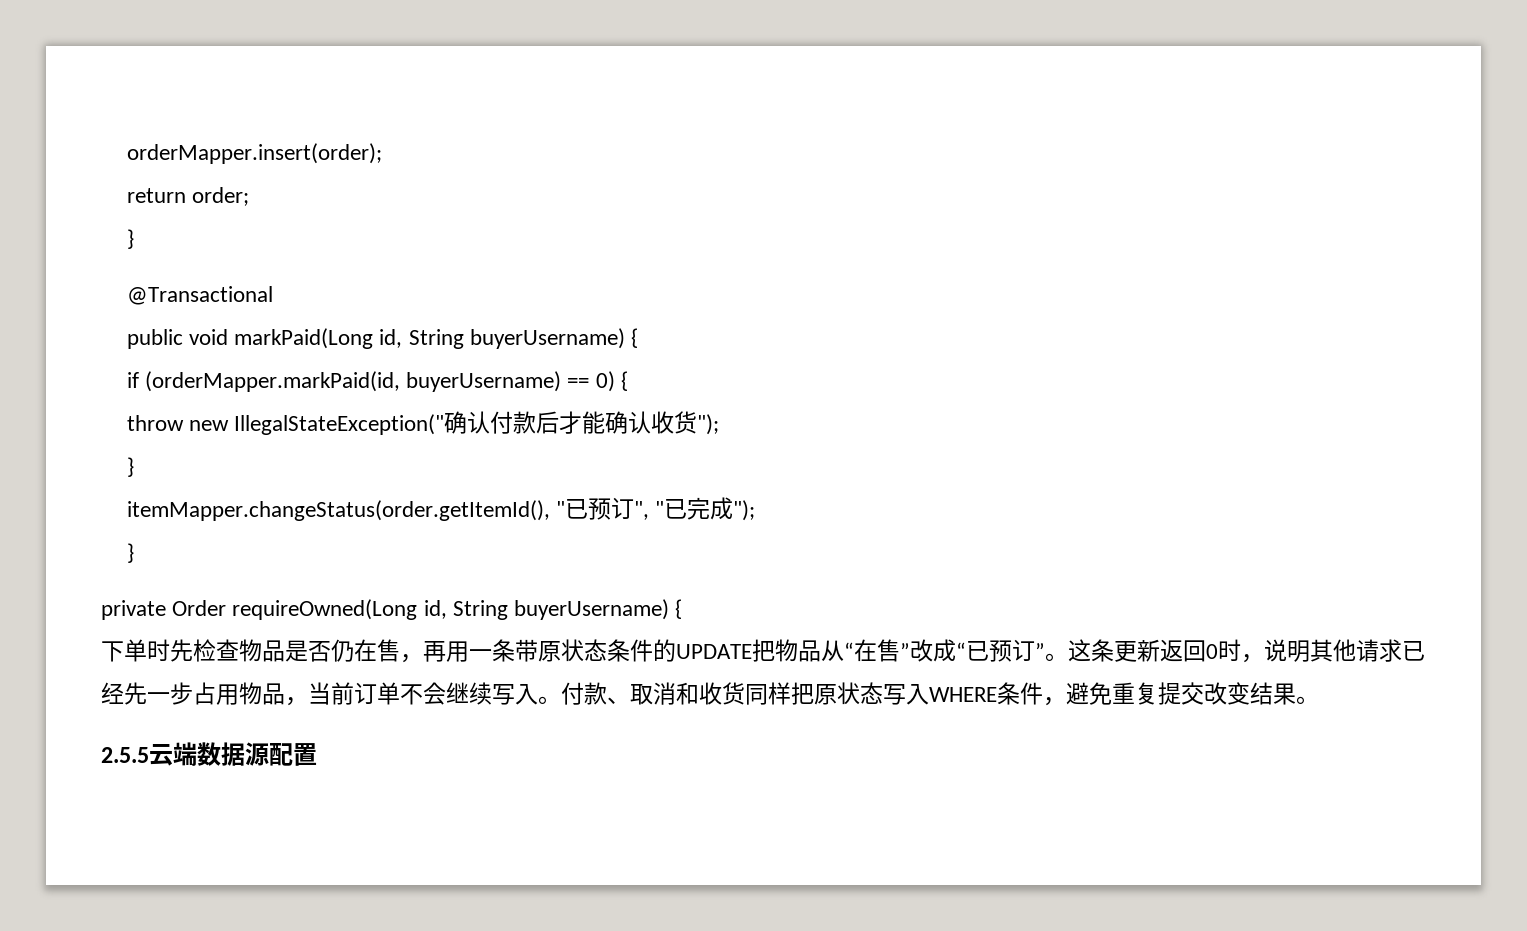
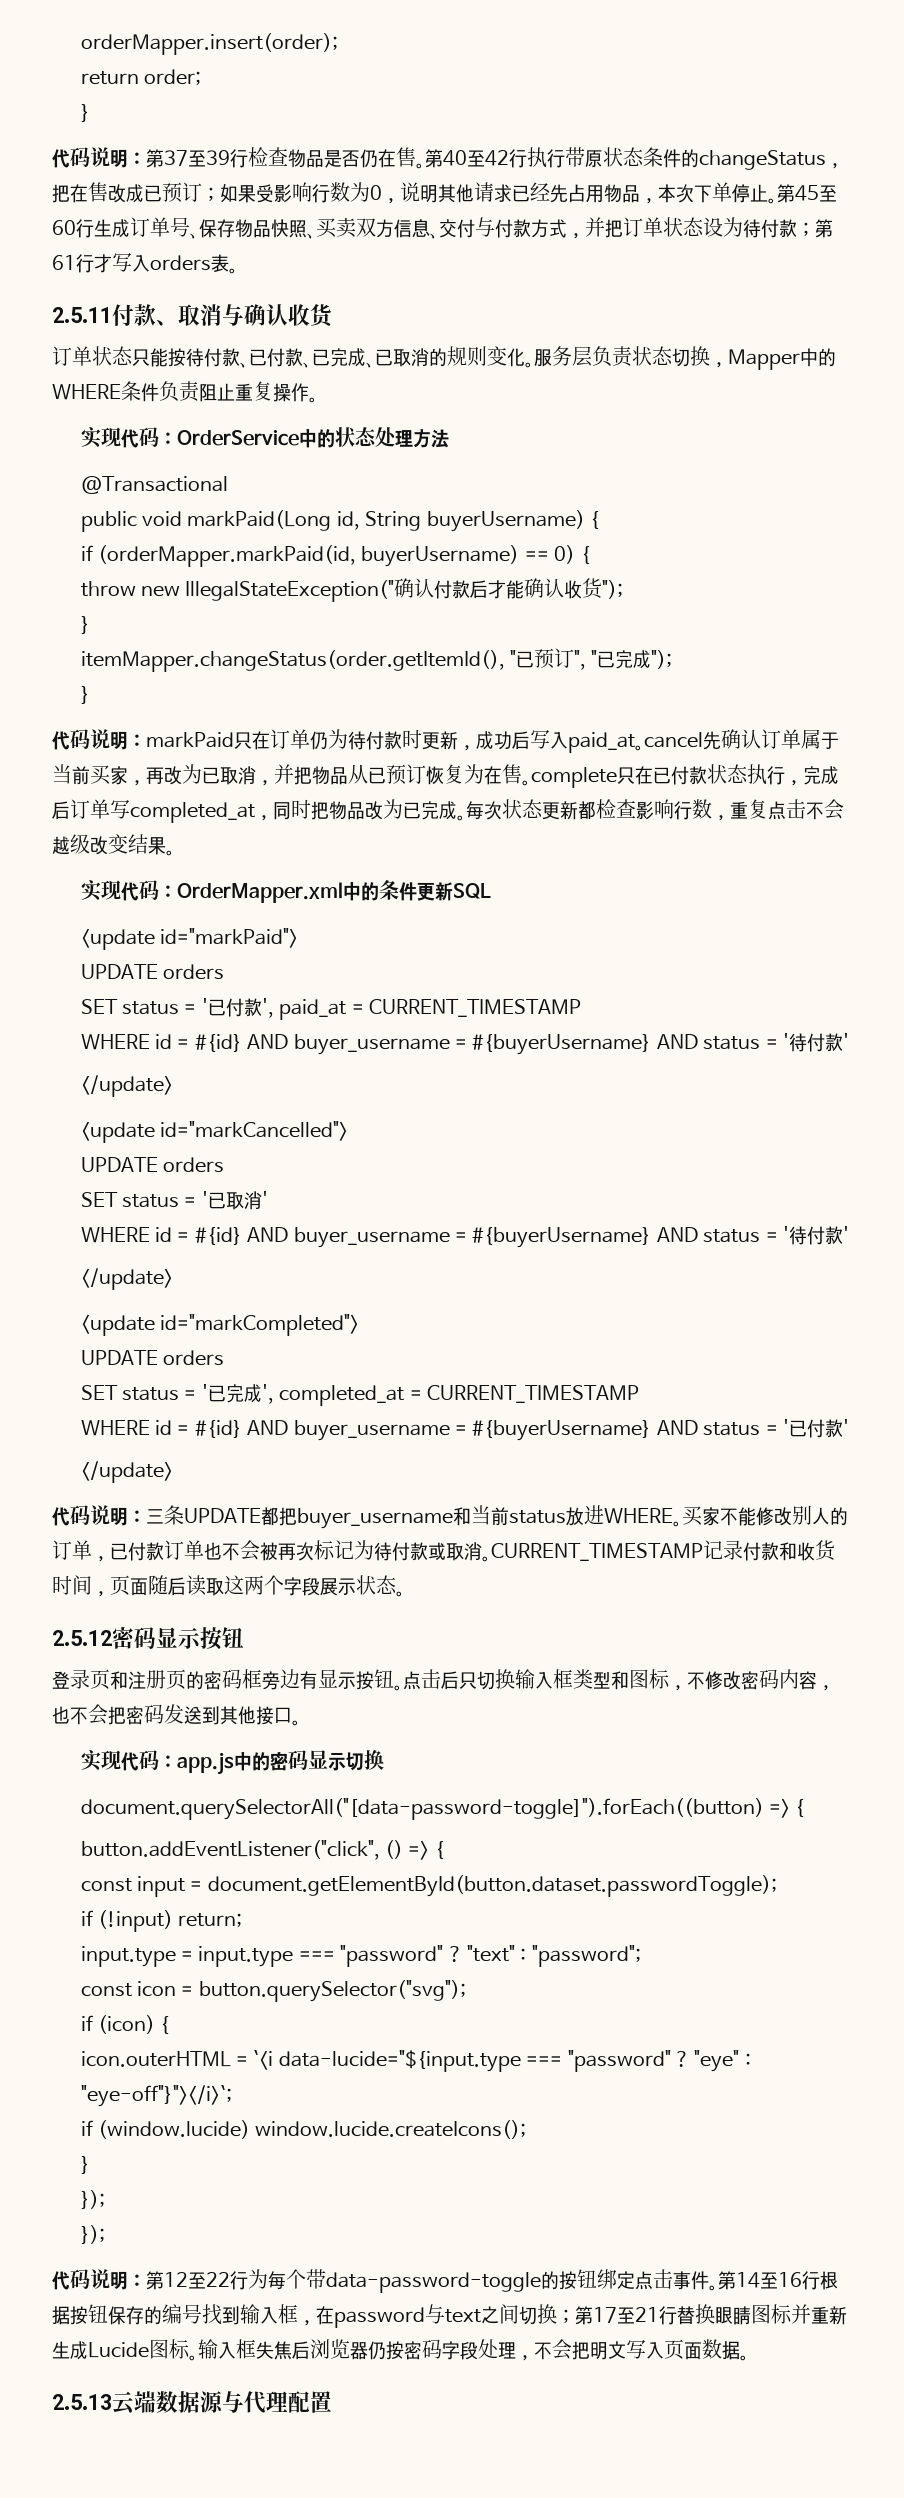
(134, 239) none -> [52,147,844,170] [52,182,837,204] [52,217,833,239] [52,253,238,274] [52,304,335,328] [52,346,836,370] [52,381,318,403] [80,427,449,448] // 代码说明：第37至39行检查物品是否仍在售。第40至42行执行带原状态条件的changeStatus，把在售改成已预订；如果受影响行数为0，说明其他请求已经先占用物品，本次下单停止。第45至60行生成订单号、保存物品快照、买卖双方信息、交付与付款方式，并把订单状态设为待付款；第61行才写入orders表。 // 2.5.11付款、取消与确认收货 // 订单状态只能按待付款、已付款、已完成、已取消的规则变化。服务层负责状态切换，Mapper中的WHERE条件负责阻止重复操作。 // 实现代码：OrderService中的状态处理方法
[101,599,683,620] [101,639,1425,663] [101,682,1319,706] [101,747,149,763] private Order requireOwned(Long id, String buyerUsername) { // 下单时先检查物品是否仍在售，再用一条带原状态条件的UPDATE把物品从“在售”改成“已预订”。这条更新返回0时，说明其他请求已经先一步占用物品，当前订单不会继续写入。付款、取消和收货同样把原状态写入WHERE条件，避免重复提交改变结果。 // 2.5.5 -> [52,729,839,753] [52,764,839,788] [52,799,844,823] [52,834,175,856] [80,880,491,903] [80,928,298,950] [80,964,224,980] [80,998,581,1020] [80,1033,849,1055] [80,1075,173,1097] [80,1121,348,1143] [80,1157,224,1173] [80,1191,268,1210] [80,1226,849,1248] [80,1268,173,1290] [80,1314,359,1336] [80,1350,224,1366] [80,1384,639,1406] [80,1419,849,1441] [80,1461,173,1483] [52,1505,848,1529] [52,1540,837,1562] [52,1575,405,1597] [52,1627,244,1650] [52,1669,835,1691] [52,1704,301,1726] [80,1749,384,1775] [80,1798,805,1820] [80,1840,444,1860] [80,1875,777,1897] [80,1910,243,1932] [80,1945,641,1967] [80,1980,466,2002] [80,2015,170,2034] [80,2050,751,2072] [80,2085,232,2107] [80,2120,527,2139] [80,2156,90,2174] [80,2190,105,2209] [80,2225,105,2244] [52,2269,838,2293] [52,2304,847,2328] [52,2339,749,2361] [52,2394,112,2410] 代码说明：markPaid只在订单仍为待付款时更新，成功后写入paid_at。cancel先确认订单属于当前买家，再改为已取消，并把物品从已预订恢复为在售。complete只在已付款状态执行，完成后订单写completed_at，同时把物品改为已完成。每次状态更新都检查影响行数，重复点击不会越级改变结果。 // 实现代码：OrderMapper.xml中的条件更新SQL // <update id="markPaid"> // UPDATE orders // SET status = '已付款', paid_at = CURRENT_TIMESTAMP // WHERE id = #{id} AND buyer_username = #{buyerUsername} AND status = '待付款' // </update> // <update id="markCancelled"> // UPDATE orders // SET status = '已取消' // WHERE id = #{id} AND buyer_username = #{buyerUsername} AND status = '待付款' // </update> // <update id="markCompleted"> // UPDATE orders // SET status = '已完成', completed_at = CURRENT_TIMESTAMP // WHERE id = #{id} AND buyer_username = #{buyerUsername} AND status = '已付款' // </update> // 代码说明：三条UPDATE都把buyer_username和当前status放进WHERE。买家不能修改别人的订单，已付款订单也不会被再次标记为待付款或取消。CURRENT_TIMESTAMP记录付款和收货时间，页面随后读取这两个字段展示状态。 // 2.5.12密码显示按钮 // 登录页和注册页的密码框旁边有显示按钮。点击后只切换输入框类型和图标，不修改密码内容，也不会把密码发送到其他接口。 // 实现代码：app.js中的密码显示切换 // document.querySelectorAll("[data-password-toggle]").forEach((button) => { // button.addEventListener("click", () => { // const input = document.getElementById(button.dataset.passwordToggle); // if (!input) return; // input.type = input.type === "password" ? "text" : "password"; // const icon = button.querySelector("svg"); // if (icon) { // icon.outerHTML = `<i data-lucide="${input.type === "password" ? "eye" : "eye-off"}"></i>`; // if (window.lucide) window.lucide.createIcons(); // } // }); // }); // 代码说明：第12至22行为每个带data-password-toggle的按钮绑定点击事件。第14至16行根据按钮保存的编号找到输入框，在password与text之间切换；第17至21行替换眼睛图标并重新生成Lucide图标。输入框失焦后浏览器仍按密码字段处理，不会把明文写入页面数据。 // 2.5.13
(269, 754) none -> [222,2391,288,2414] 与代理

